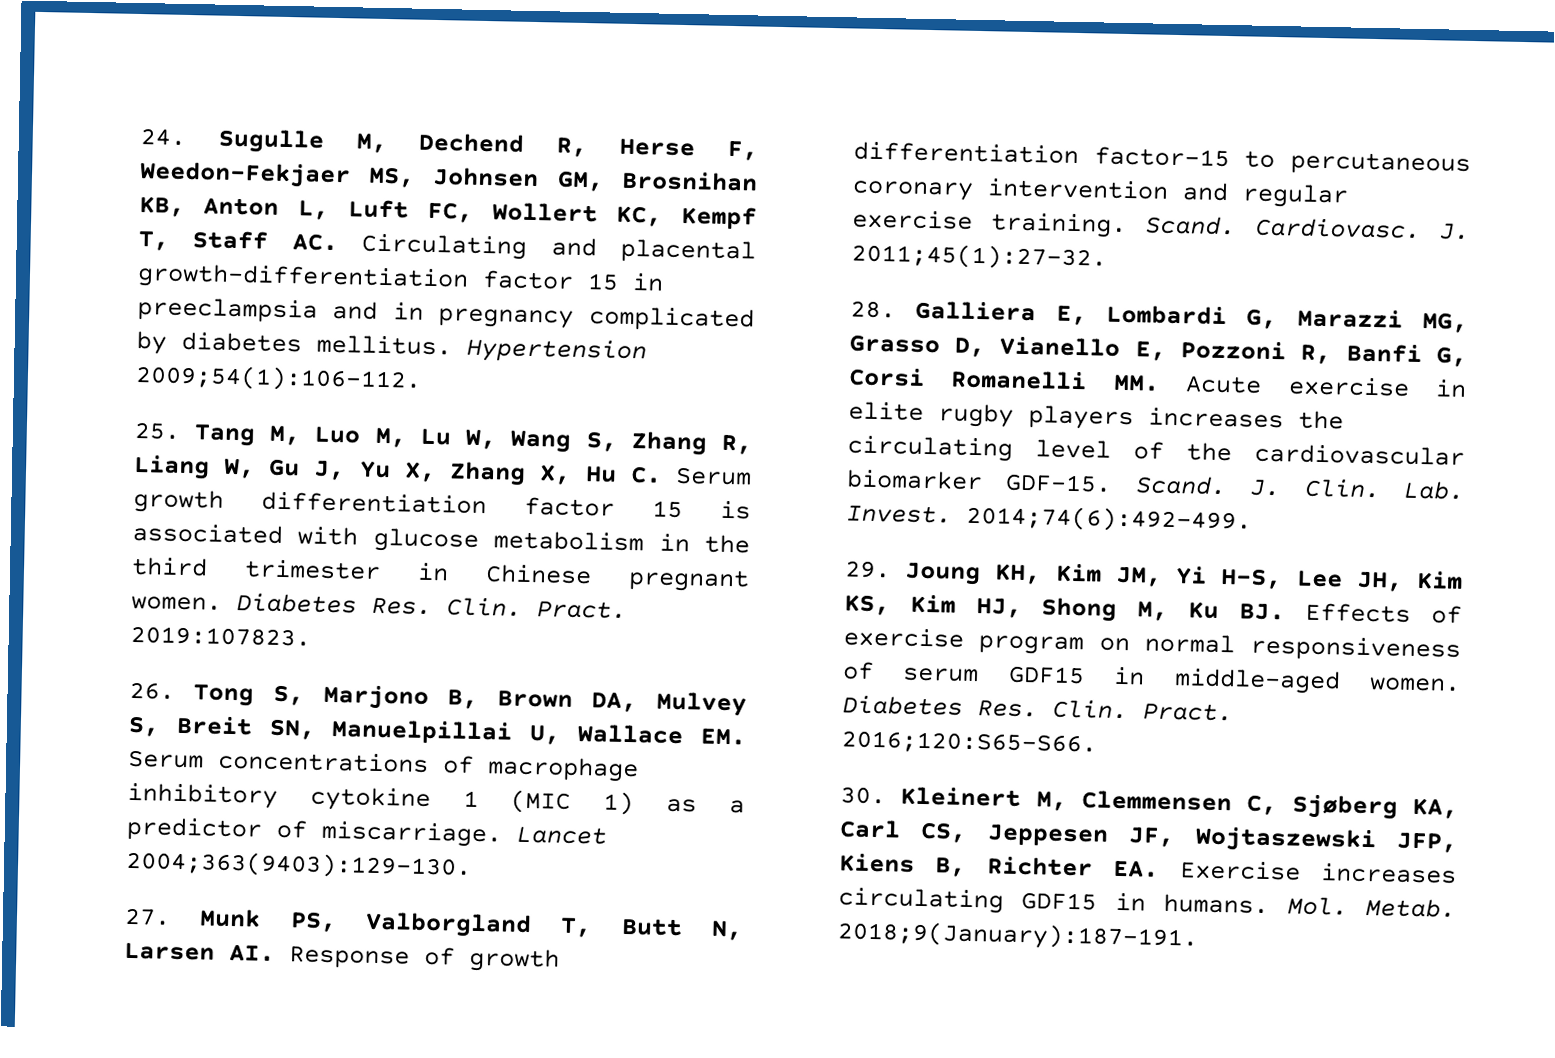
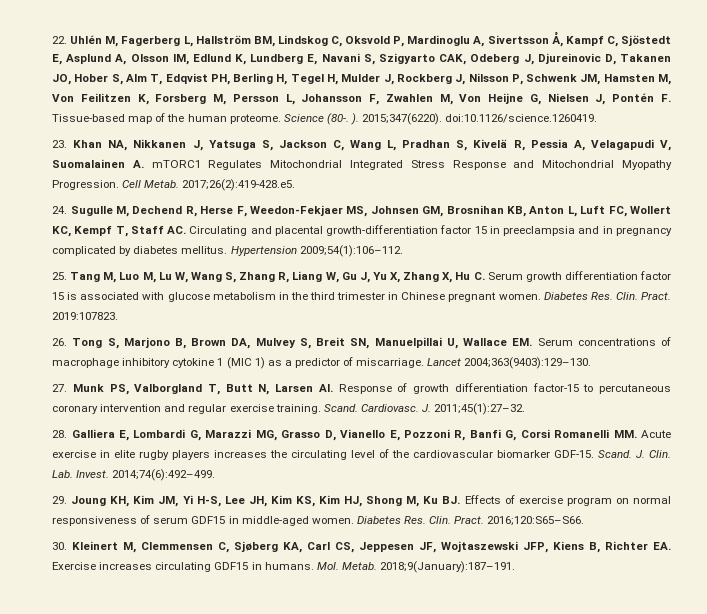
(139, 137) none -> [52,31,672,47] [52,53,671,65] [52,73,672,85] [52,93,671,105] [52,113,598,125] [52,139,672,151] [52,159,672,170] [52,179,296,191] 22. Uhlén M, Fagerberg L, Hallström BM, Lindskog C, Oksvold P, Mardinoglu A, Sivertsson Å, Kampf C, Sjöstedt E, Asplund A, Olsson IM, Edlund K, Lundberg E, Navani S, Szigyarto CAK, Odeberg J, Djureinovic D, Takanen JO, Hober S, Alm T, Edqvist PH, Berling H, Tegel H, Mulder J, Rockberg J, Nilsson P, Schwenk JM, Hamsten M, Von Feilitzen K, Forsberg M, Persson L, Johansson F, Zwahlen M, Von Heijne G, Nielsen J, Pontén F. Tissue-based map of the human proteome. Science (80-. ). 2015;347(6220). doi:10.1126/science.1260419. // 23. Khan NA, Nikkanen J, Yatsuga S, Jackson C, Wang L, Pradhan S, Kivelä R, Pessia A, Velagapudi V, Suomalainen A. mTORC1 Regulates Mitochondrial Integrated Stress Response and Mitochondrial Myopathy Progression. Cell Metab. 2017;26(2):419-428.e5. //

